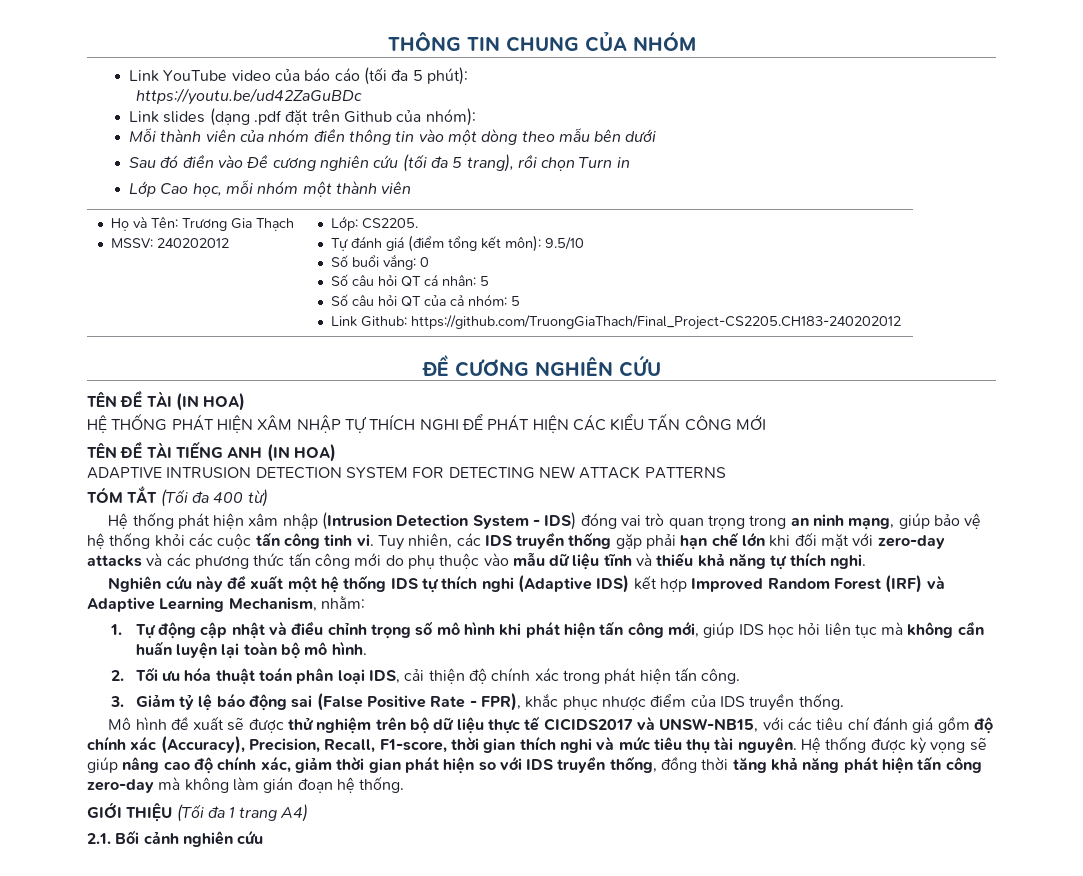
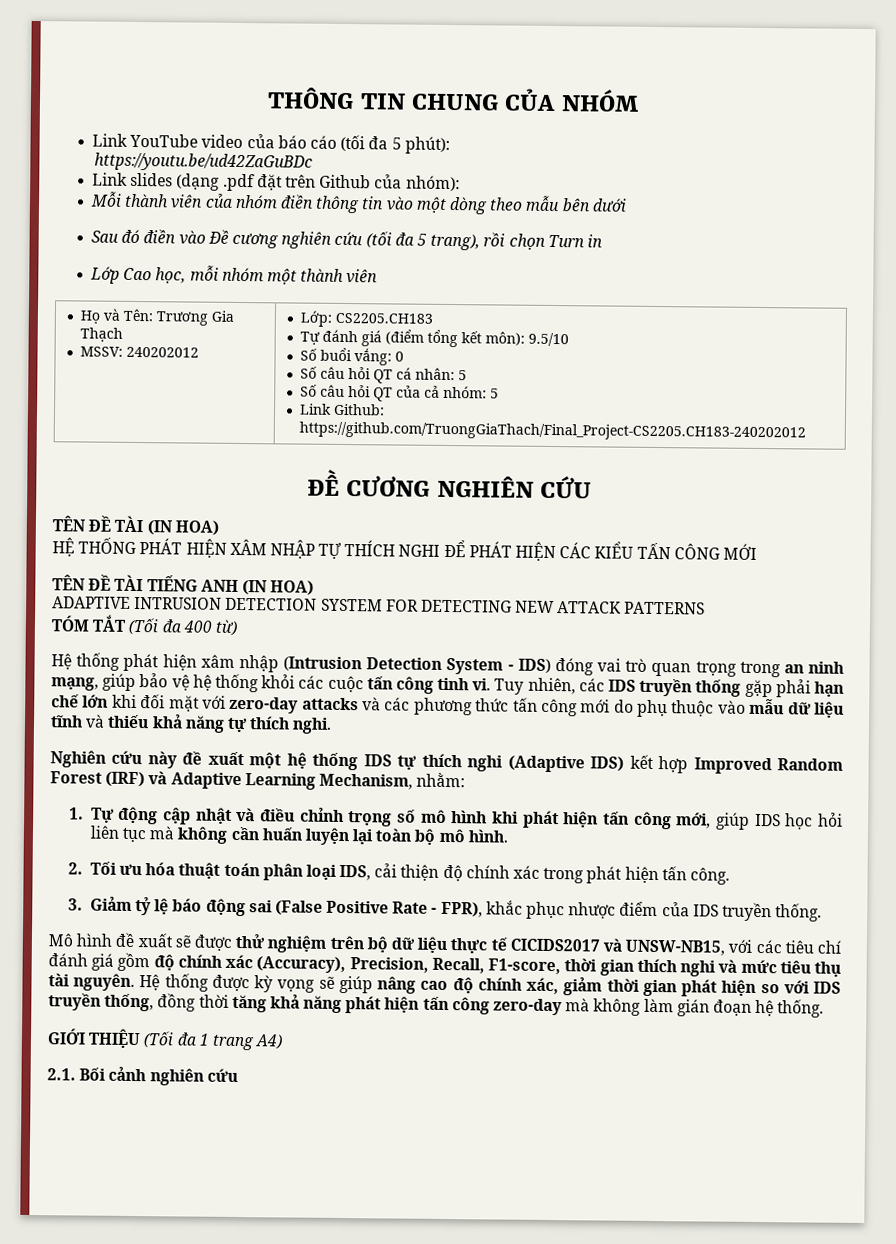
[361,218,418,229] CS2205. -> [334,312,433,324] CS2205.CH183

